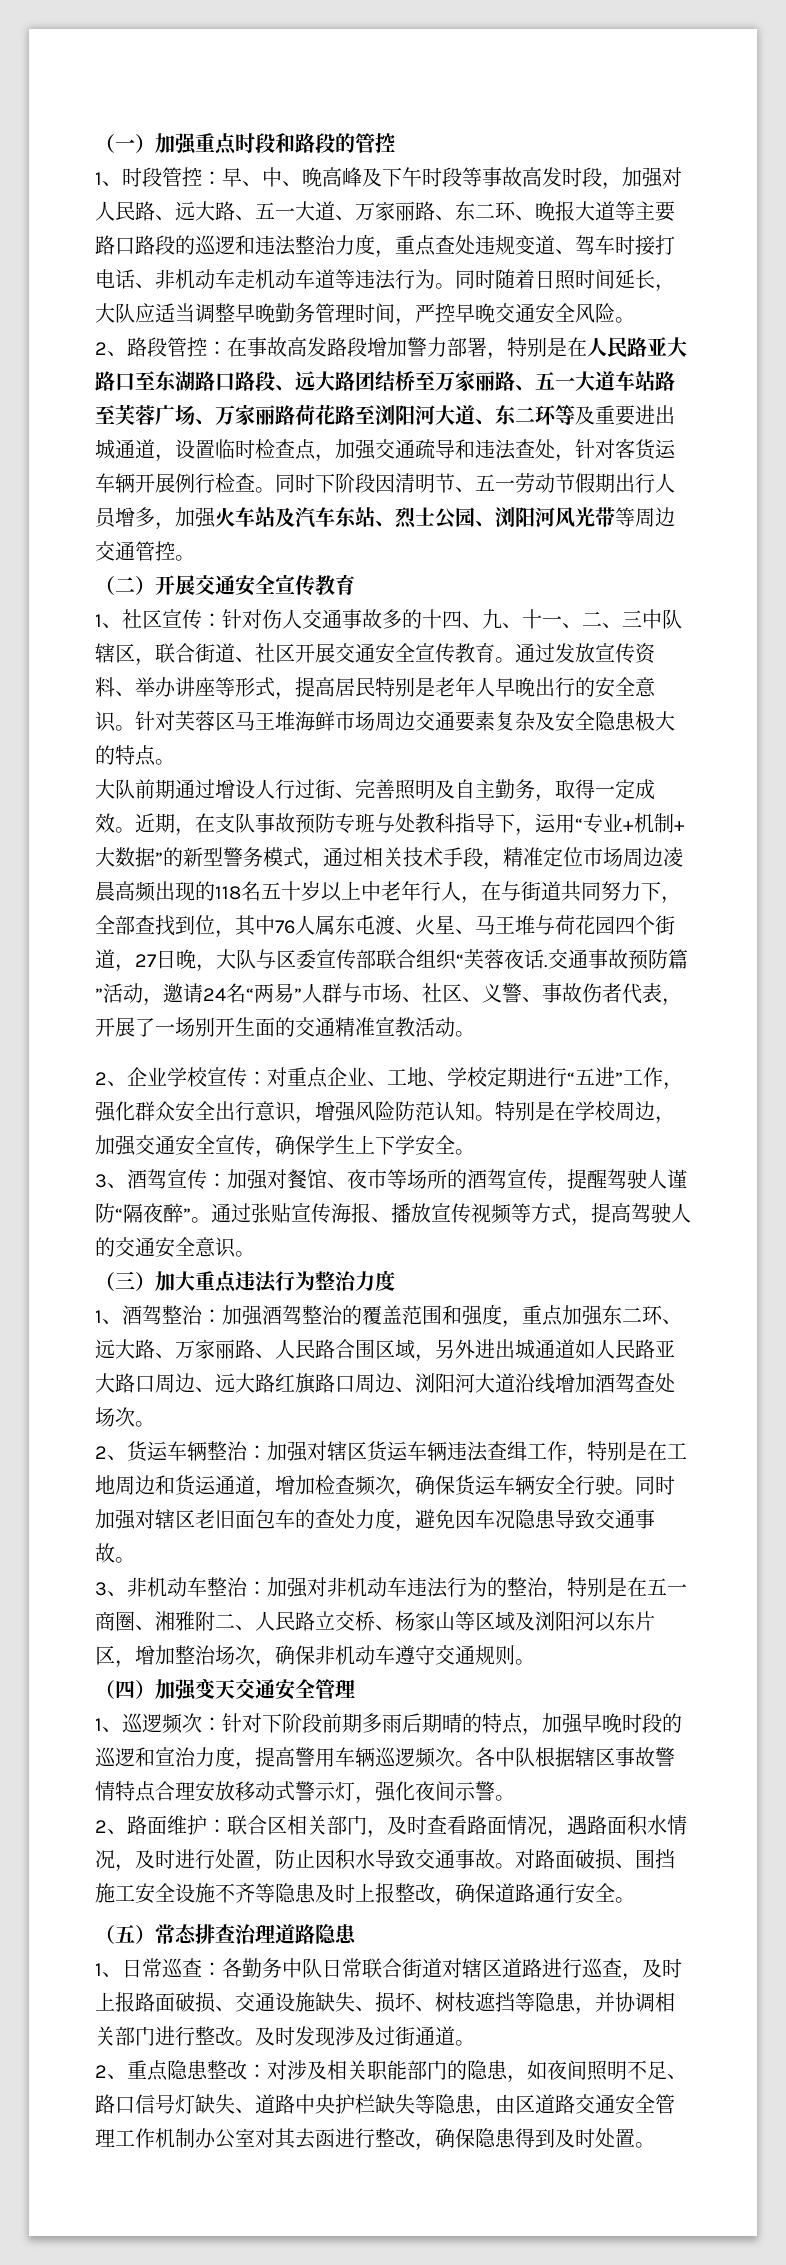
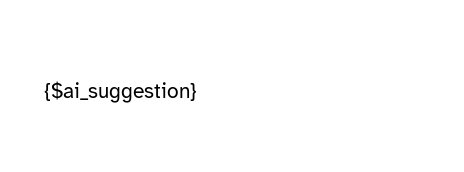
[95,133,395,155] [95,167,682,190] [95,201,675,222] [95,234,675,258] [95,269,675,292] [95,303,635,326] [95,337,687,360] [95,370,675,391] [95,404,675,426] [95,439,676,462] [95,473,675,493] [95,507,675,530] [95,541,195,561] [95,574,355,596] [95,609,682,629] [95,643,656,666] [95,677,656,700] [95,711,675,732] [95,745,175,766] [95,779,655,802] [95,813,685,836] [95,847,683,870] [95,881,681,904] [95,915,675,938] [95,949,688,972] [95,983,682,1006] [95,1017,475,1037] [95,1067,683,1090] [95,1101,675,1124] [95,1135,475,1158] [95,1169,687,1192] [95,1203,691,1226] [95,1237,255,1258] [95,1270,395,1293] [95,1304,682,1328] [95,1339,675,1362] [95,1373,675,1394] [95,1407,155,1427] [95,1441,687,1464] [95,1475,675,1498] [95,1508,655,1532] [95,1543,135,1563] [95,1577,687,1600] [95,1611,655,1632] [95,1645,535,1668] [95,1678,355,1701] [95,1713,682,1736] [95,1746,675,1770] [95,1781,515,1804] [95,1815,687,1838] [95,1849,675,1872] [95,1883,635,1906] [95,1924,357,1944] [95,1958,682,1981] [95,1992,675,2015] [95,2026,475,2046] [95,2060,687,2083] [95,2094,675,2117] [95,2128,655,2151] （一）加强重点时段和路段的管控 // 1、时段管控：早、中、晚高峰及下午时段等事故高发时段，加强对人民路、远大路、五一大道、万家丽路、东二环、晚报大道等主要路口路段的巡逻和违法整治力度，重点查处违规变道、驾车时接打电话、非机动车走机动车道等违法行为。同时随着日照时间延长，大队应适当调整早晚勤务管理时间，严控早晚交通安全风险。 // 2、路段管控：在事故高发路段增加警力部署，特别是在人民路亚大路口至东湖路口路段、远大路团结桥至万家丽路、五一大道车站路至芙蓉广场、万家丽路荷花路至浏阳河大道、东二环等及重要进出城通道，设置临时检查点，加强交通疏导和违法查处，针对客货运车辆开展例行检查。同时下阶段因清明节、五一劳动节假期出行人员增多，加强火车站及汽车东站、烈士公园、浏阳河风光带等周边交通管控。 // （二）开展交通安全宣传教育 // 1、社区宣传：针对伤人交通事故多的十四、九、十一、二、三中队辖区，联合街道、社区开展交通安全宣传教育。通过发放宣传资料、举办讲座等形式，提高居民特别是老年人早晚出行的安全意识。针对芙蓉区马王堆海鲜市场周边交通要素复杂及安全隐患极大的特点。 // 大队前期通过增设人行过街、完善照明及自主勤务，取得一定成效。近期，在支队事故预防专班与处教科指导下，运用“专业+机制+大数据”的新型警务模式，通过相关技术手段，精准定位市场周边凌晨高频出现的118名五十岁以上中老年行人，在与街道共同努力下，全部查找到位，其中76人属东屯渡、火星、马王堆与荷花园四个街道，27日晚，大队与区委宣传部联合组织“芙蓉夜话.交通事故预防篇”活动，邀请24名“两易”人群与市场、社区、义警、事故伤者代表，开展了一场别开生面的交通精准宣教活动。 // 2、企业学校宣传：对重点企业、工地、学校定期进行“五进”工作，强化群众安全出行意识，增强风险防范认知。特别是在学校周边，加强交通安全宣传，确保学生上下学安全。 // 3、酒驾宣传：加强对餐馆、夜市等场所的酒驾宣传，提醒驾驶人谨防“隔夜醉”。通过张贴宣传海报、播放宣传视频等方式，提高驾驶人的交通安全意识。 // （三）加大重点违法行为整治力度 // 1、酒驾整治：加强酒驾整治的覆盖范围和强度，重点加强东二环、远大路、万家丽路、人民路合围区域，另外进出城通道如人民路亚大路口周边、远大路红旗路口周边、浏阳河大道沿线增加酒驾查处场次。 // 2、货运车辆整治：加强对辖区货运车辆违法查缉工作，特别是在工地周边和货运通道，增加检查频次，确保货运车辆安全行驶。同时加强对辖区老旧面包车的查处力度，避免因车况隐患导致交通事故。 // 3、非机动车整治：加强对非机动车违法行为的整治，特别是在五一商圈、湘雅附二、人民路立交桥、杨家山等区域及浏阳河以东片区，增加整治场次，确保非机动车遵守交通规则。 // （四）加强变天交通安全管理 // 1、巡逻频次：针对下阶段前期多雨后期晴的特点，加强早晚时段的巡逻和宣治力度，提高警用车辆巡逻频次。各中队根据辖区事故警情特点合理安放移动式警示灯，强化夜间示警。 // 2、路面维护：联合区相关部门，及时查看路面情况，遇路面积水情况，及时进行处置，防止因积水导致交通事故。对路面破损、围挡施工安全设施不齐等隐患及时上报整改，确保道路通行安全。 // （五）常态排查治理道路隐患 // 1、日常巡查：各勤务中队日常联合街道对辖区道路进行巡查，及时上报路面破损、交通设施缺失、损坏、树枝遮挡等隐患，并协调相关部门进行整改。及时发现涉及过街通道。 // 2、重点隐患整改：对涉及相关职能部门的隐患，如夜间照明不足、路口信号灯缺失、道路中央护栏缺失等隐患，由区道路交通安全管理工作机制办公室对其去函进行整改，确保隐患得到及时处置。 -> [44,81,197,103] {$ai_suggestion}

